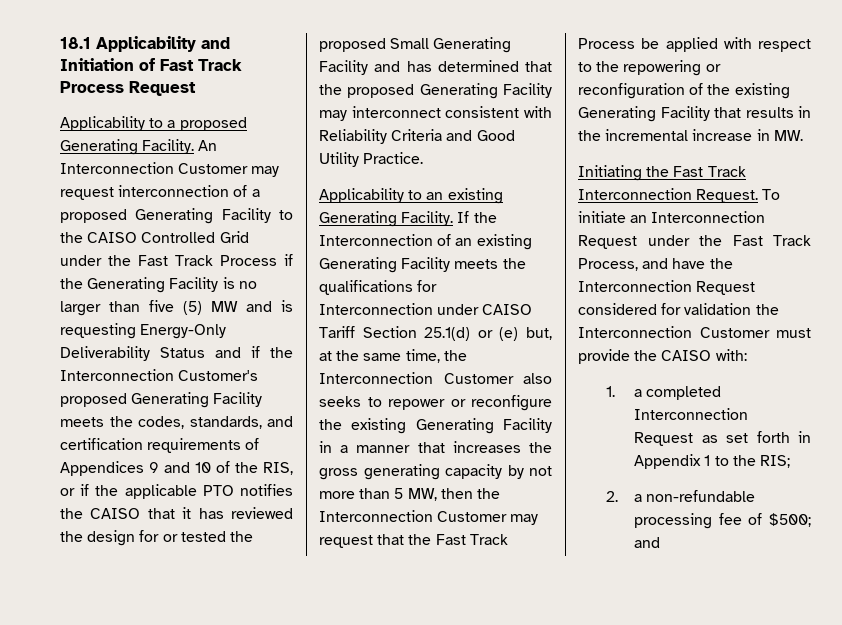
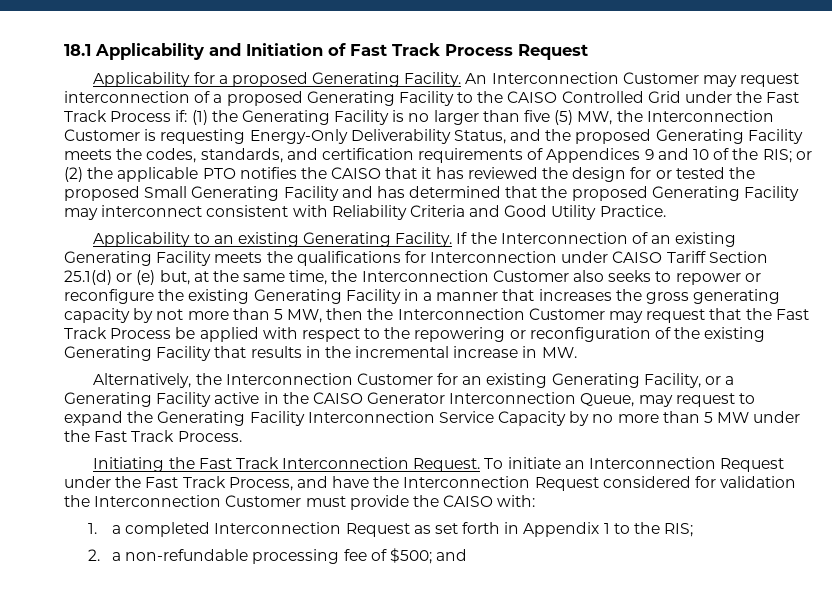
[149,118,164,128] to -> [193,72,215,84] for
[284,254,293,266] if -> [175,110,208,125] if: (1)
[211,300,293,312] [60,323,227,339] [60,346,293,361] [60,369,259,381] MW and is requesting Energy-Only Deliverability Status and if the Interconnection Customer's -> [577,110,774,125] [64,129,572,144] MW, the Interconnection Customer is requesting Energy-Only Deliverability Status, and the
[263,462,293,475] [60,484,90,496] RIS, or if -> [762,149,812,163] [64,167,83,182] RIS; or (2)
(803, 135) none -> [93,373,735,388] [64,392,756,407] [64,411,801,426] [64,430,242,442] // Alternatively, the Interconnection Customer for an existing Generating Facility, or a Generating Facility active in the CAISO Generator Interconnection Queue, may request to expand the Generating Facility Interconnection Service Capacity by no more than 5 MW under the Fast Track Process.

